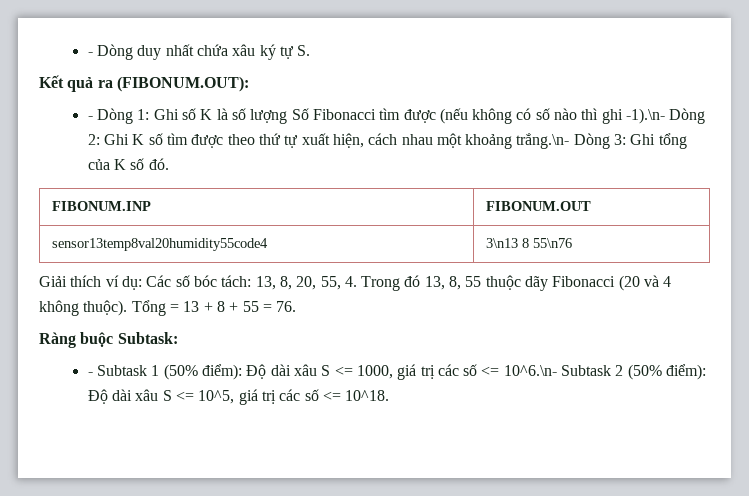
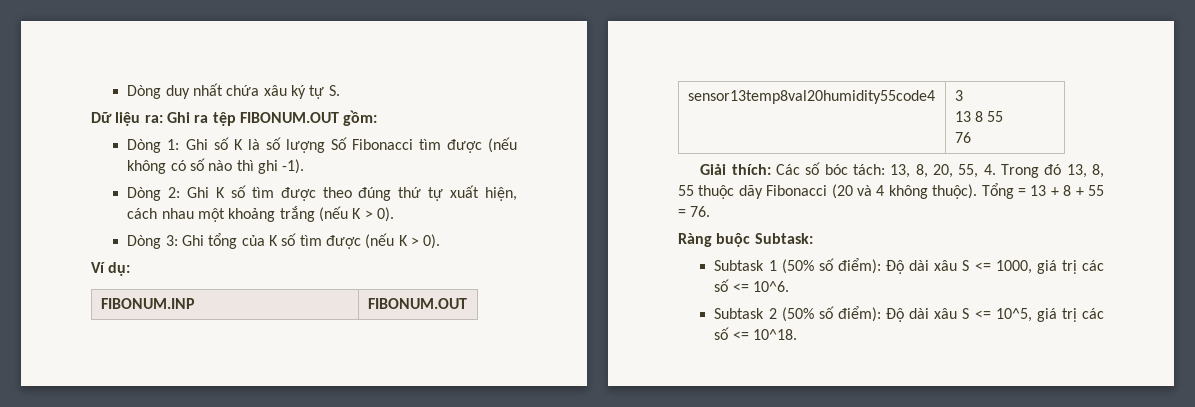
[87,52,93,56] - -> (127, 92) none
[39,75,249,92] [87,116,93,120] Kết quả ra (FIBONUM.OUT): // - -> [91,110,378,126] Dữ liệu ra: Ghi ra tệp FIBONUM.OUT gồm: //
[626,108,666,124] -1).\n- -> [282,159,305,174] -1). //
(255, 139) none -> [358,187,392,201] đúng
[516,133,570,149] trắng.\n- -> [279,206,394,222] trắng (nếu K > 0). //
[148,158,169,170] [51,201,151,211] [485,201,591,211] [51,238,268,251] [485,238,572,248] [39,275,142,290] đó. // FIBONUM.INP | FIBONUM.OUT // sensor13temp8val20humidity55code4 | 3\n13 8 55\n76 // Giải thích ví dụ: -> [299,233,441,249] [91,262,131,276] [100,298,195,309] [367,298,467,309] [687,90,935,104] [954,90,963,101] [954,111,1004,122] [954,132,971,143] [700,164,771,175] tìm được (nếu K > 0). // Ví dụ: // FIBONUM.INP | FIBONUM.OUT // sensor13temp8val20humidity55code4 | 3 // 13 8 55 // 76 // Giải thích:
[87,372,93,376] - -> (813, 238) none
(198, 372) none -> [818,258,834,271] số
[503,365,557,376] 10^6.\n- -> [753,281,790,292] 10^6. //
(662, 372) none -> [818,306,834,319] số

